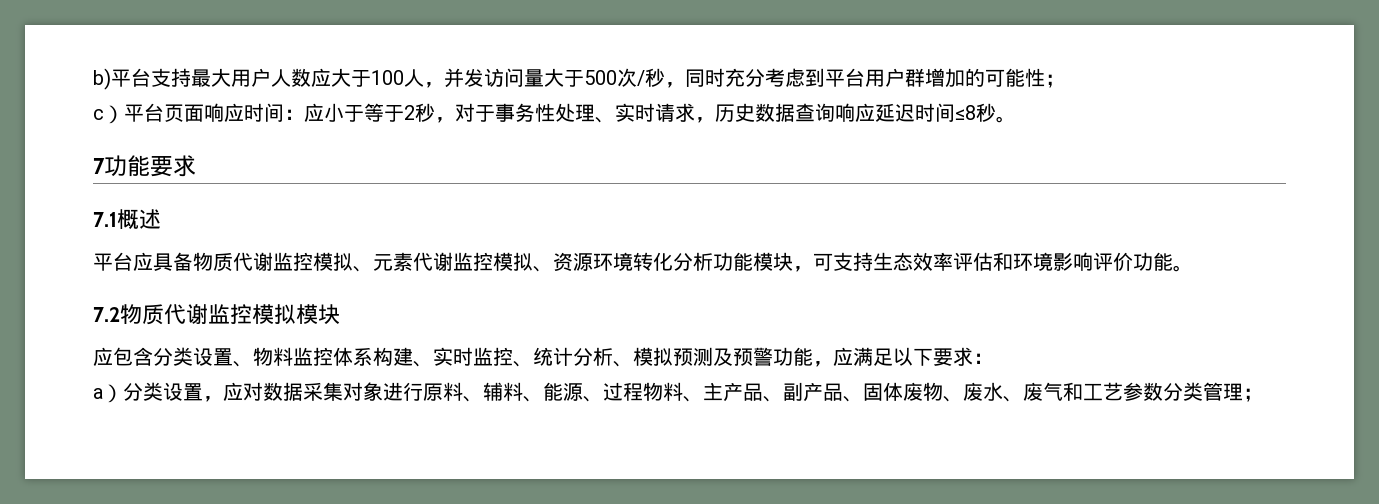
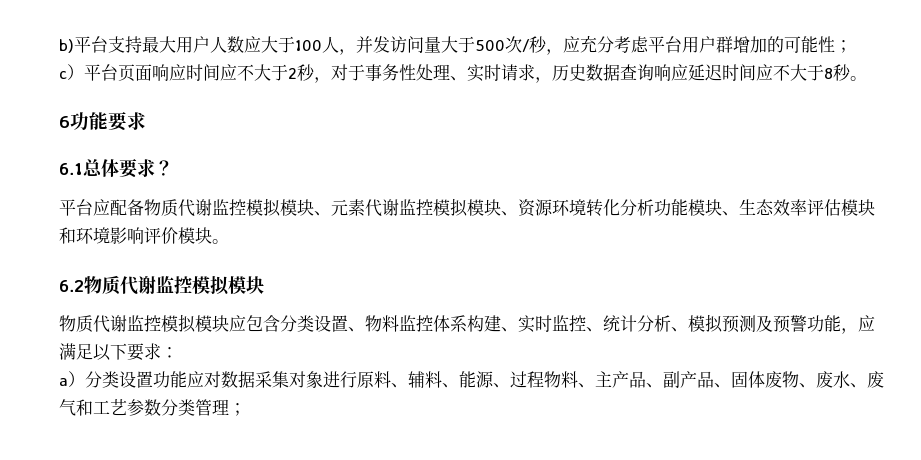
[685,68,725,87] 同时 -> [563,36,580,53] 应
[805,68,825,87] 到 -> (649, 44) none
[284,103,384,122] ：应小于等 -> [220,64,271,81] 应不大
[955,105,976,120] ≤8 -> [756,64,833,81] 应不大于8
[93,158,105,174] 7 -> [59,116,70,128] 6
[93,209,161,229] 7.1概述 -> [59,159,173,178] 6.1总体要求？
[153,253,173,271] 具 -> [110,199,127,216] 配
(353, 261) none -> [280,199,314,216] 模块
(533, 261) none -> [467,199,501,216] 模块
[793,252,873,272] ，可支持 -> [722,211,739,216] 、
(993, 261) none -> [841,199,875,216] 模块
[1133,252,1193,272] [93,307,120,322] 功能。 // 7.2 -> [178,227,229,244] [59,280,84,292] 模块。 // 6.2
(340, 314) none -> [59,314,229,333] 物质代谢监控模拟模块
[203,396,223,402] ， -> [153,371,187,388] 功能

